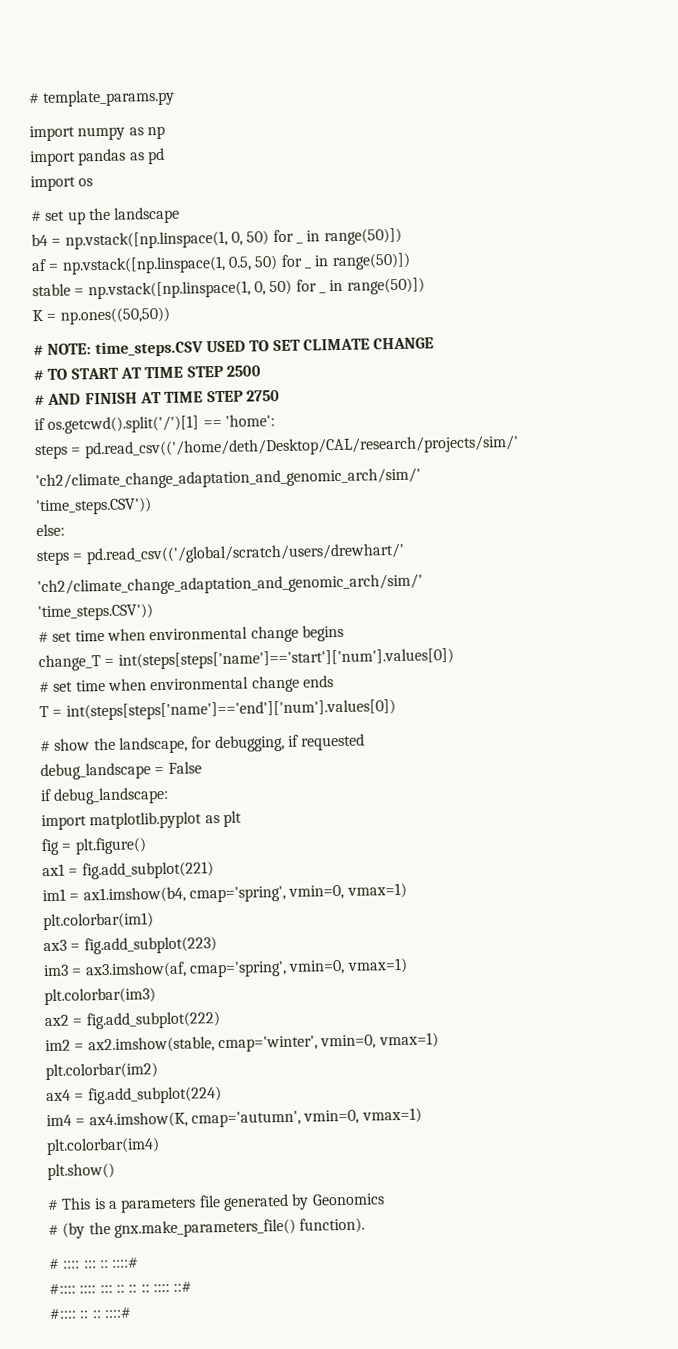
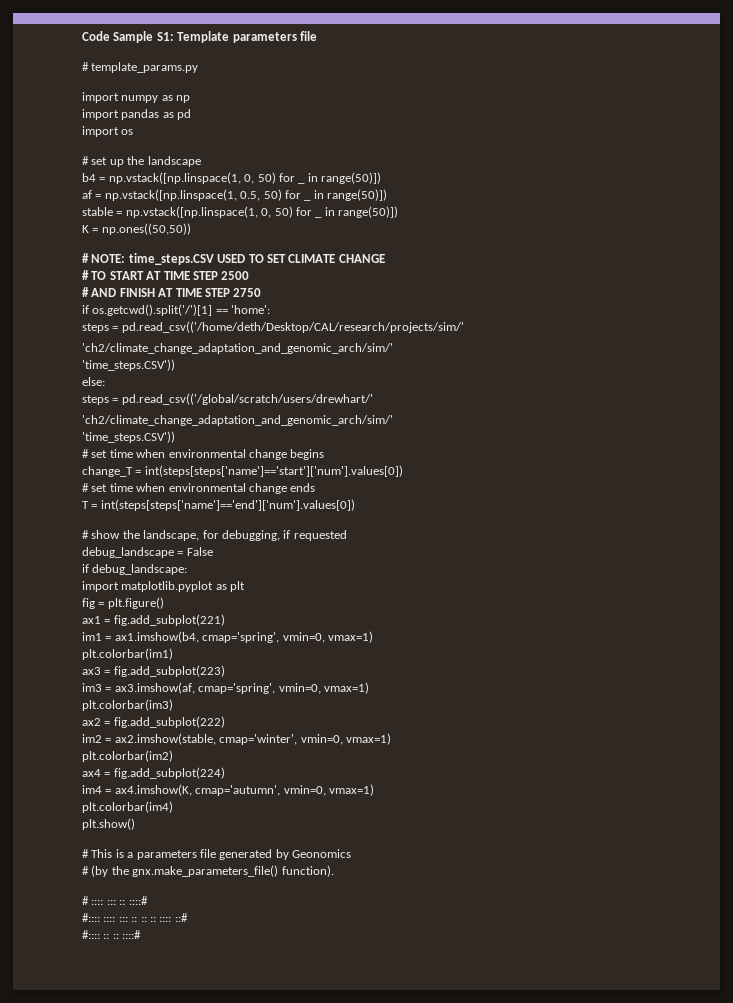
(29, 98) none -> [82,31,317,43] Code Sample S1: Template parameters file //

